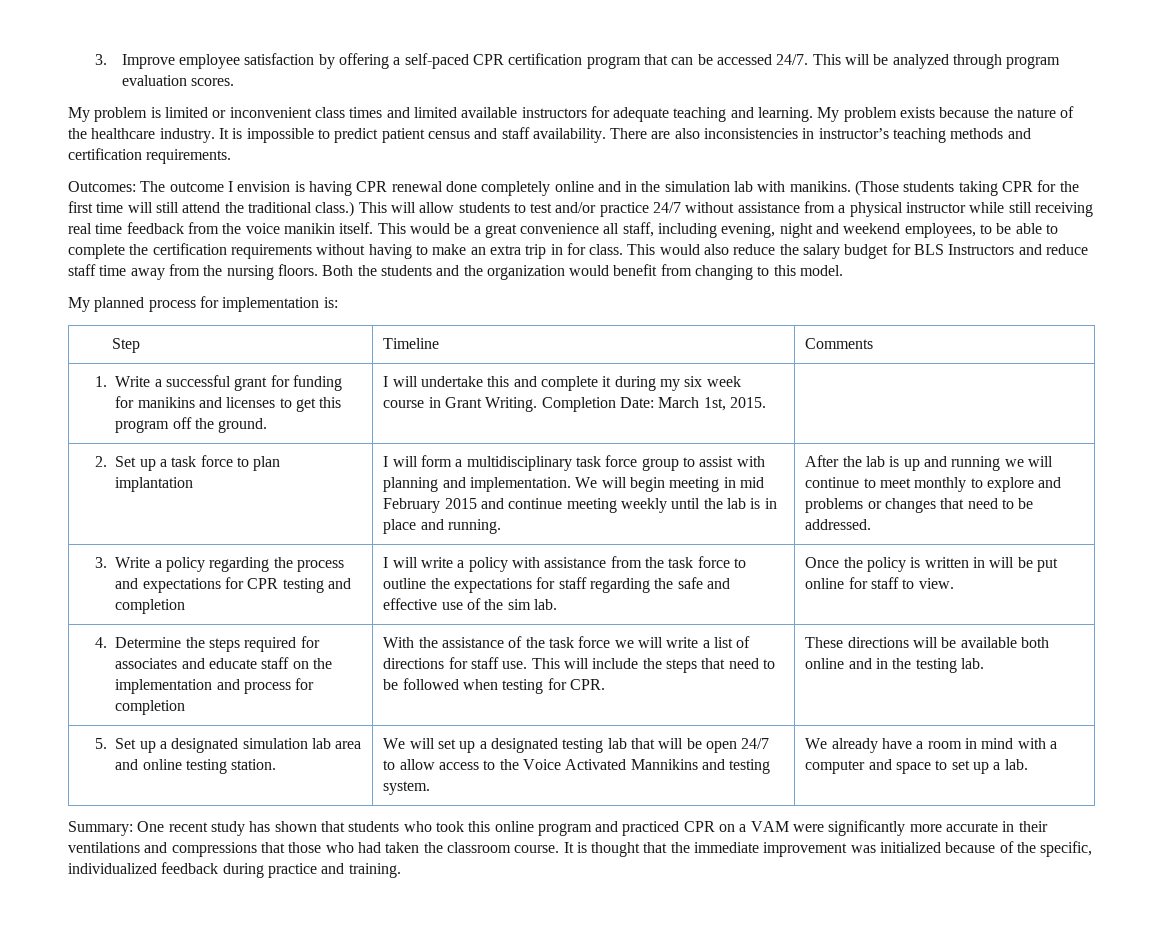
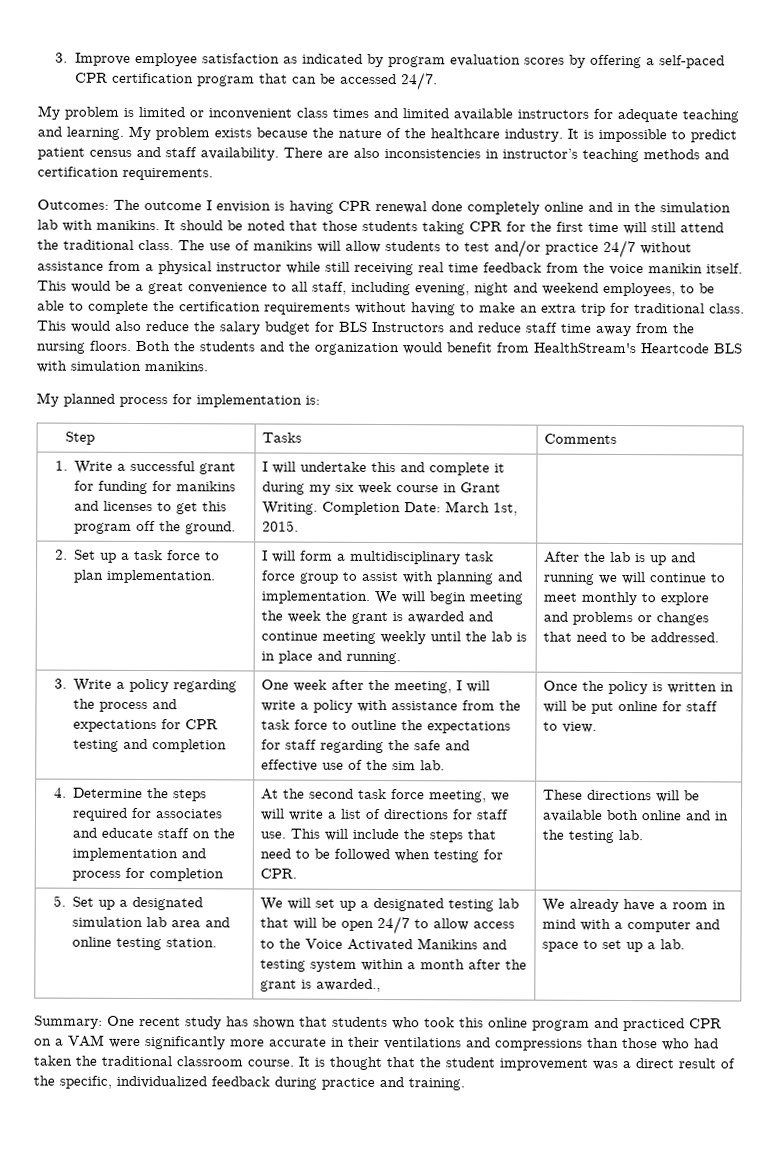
(315, 59) none -> [282,53,565,68] as indicated by program evaluation scores
[812,54,1061,69] [121,75,235,86] This will be analyzed through program evaluation scores. -> (438, 81) none
[855,180,900,196] (Those -> [164,220,358,231] It should be noted that those
[315,201,387,217] class.) This -> [138,239,313,251] class. The use of manikins
(600, 228) none -> [272,282,287,292] to
[550,243,586,255] in for -> [610,302,705,314] for traditional
[695,265,844,280] changing to this model. -> [533,342,742,354] [36,360,208,373] HealthStream's Heartcode BLS with simulation manikins.
[383,338,440,349] Timeline -> [262,432,303,443] Tasks
[115,477,194,492] implantation -> [105,569,216,584] implementation.
[723,477,764,488] [383,498,477,513] in mid February 2015 -> [261,610,465,625] the week the grant is awarded
(186, 606) none -> [261,679,453,694] One week after the meeting,
[383,636,611,648] With the assistance of the task force -> [261,788,488,803] At the second task force meeting,
[630,759,698,770] Mannikins -> [417,938,479,950] Manikins
[383,781,431,795] system. -> [310,958,528,972] [260,978,382,993] system within a month after the grant is awarded.,
[260,842,285,853] that -> [587,1037,619,1048] than
(443, 847) none -> [101,1055,173,1067] traditional
[694,842,760,853] immediate -> [445,1057,495,1068] student
[880,842,996,853] initialized because -> [622,1058,716,1069] a direct result

